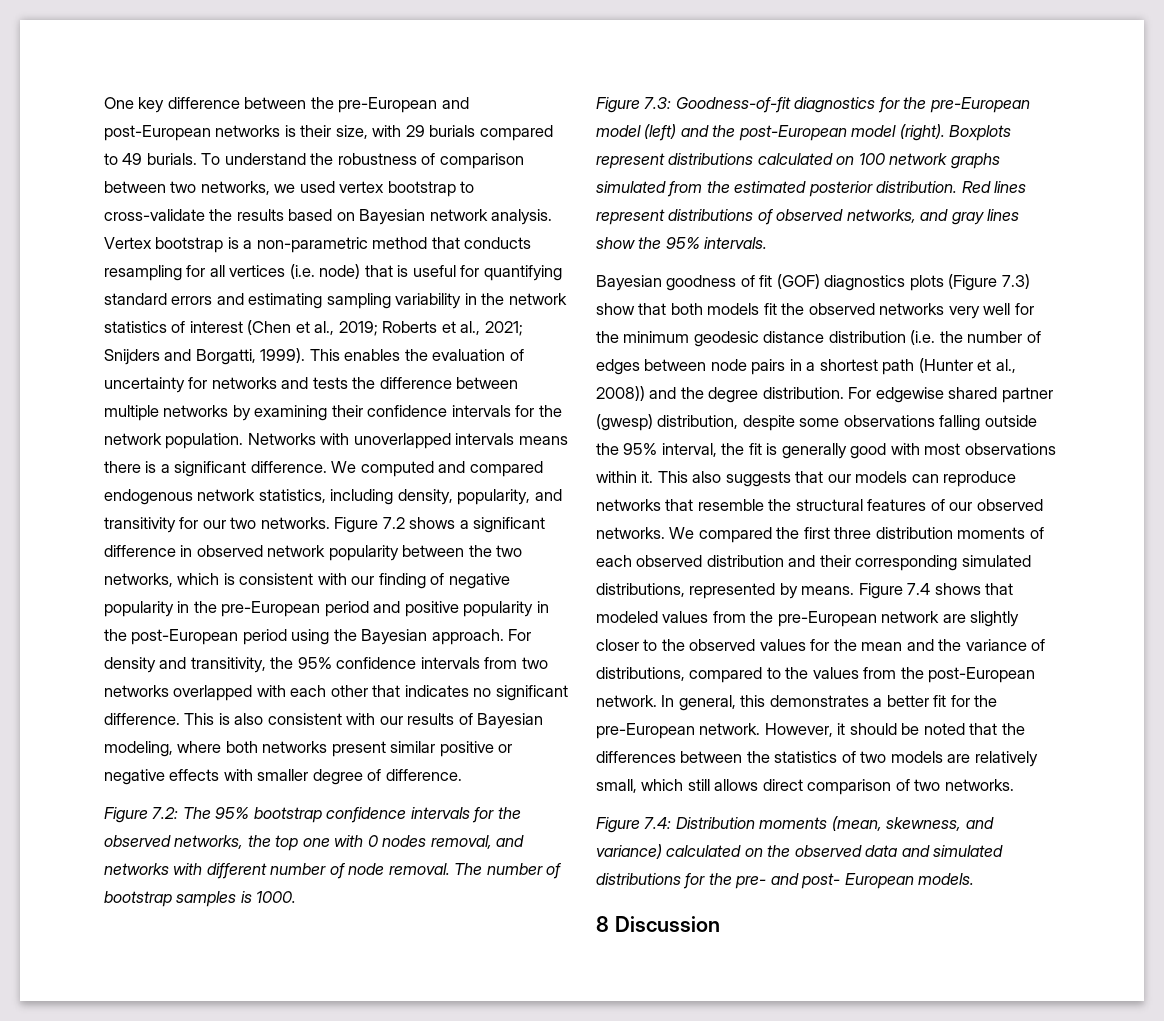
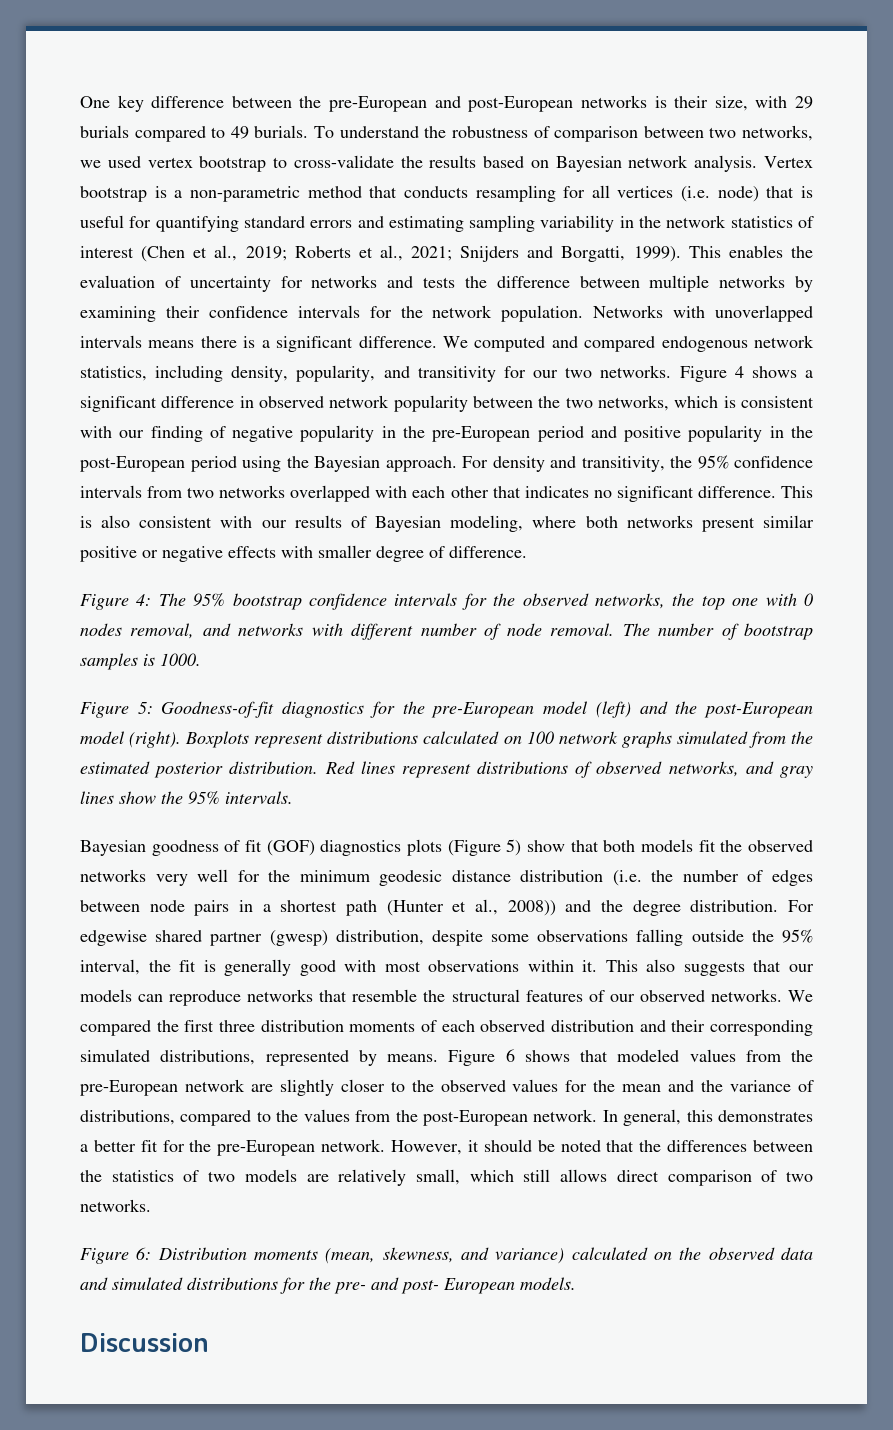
[382,517,405,529] 7.2 -> [734,366,744,378] 4
[152,807,179,819] 7.2: -> [136,594,152,606] 4:
[644,97,672,109] 7.3: -> [137,702,153,714] 5:
[1001,274,1030,289] 7.3) -> [506,839,522,856] 5)
[907,583,931,595] 7.4 -> [505,1049,515,1062] 6
[644,817,672,829] 7.4: -> [136,1247,152,1260] 6:
[596,916,609,932] 8 -> (576, 1283) none

